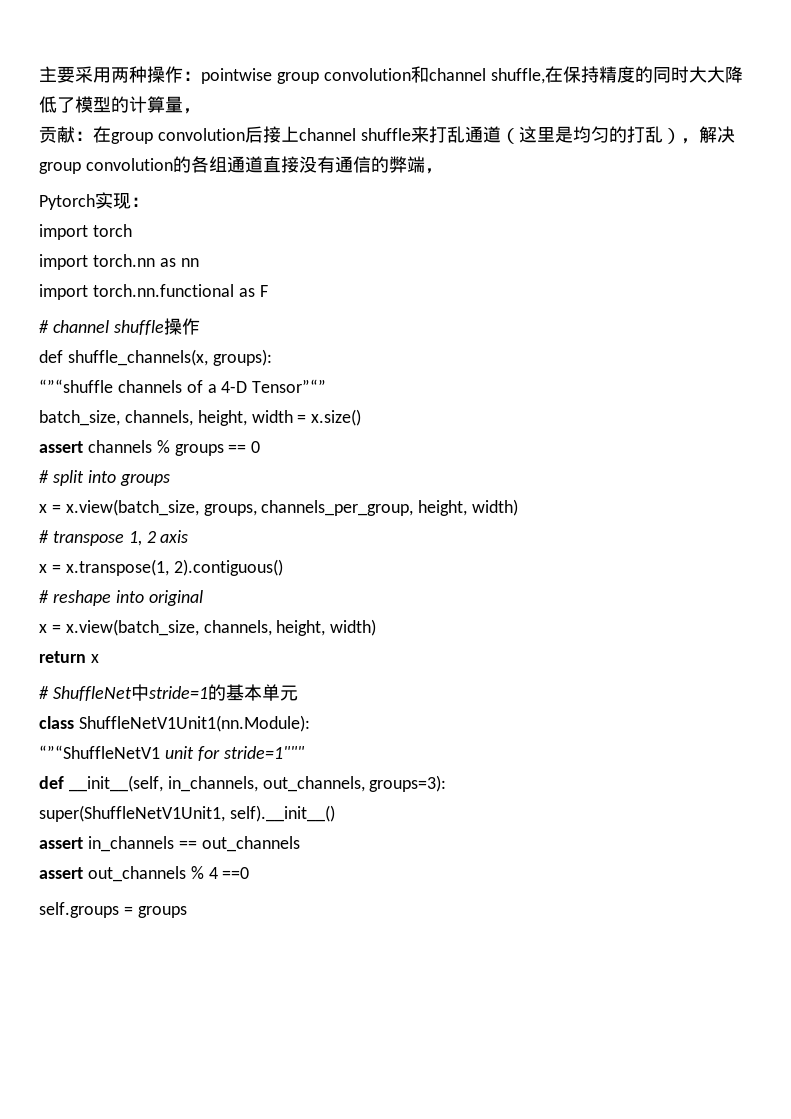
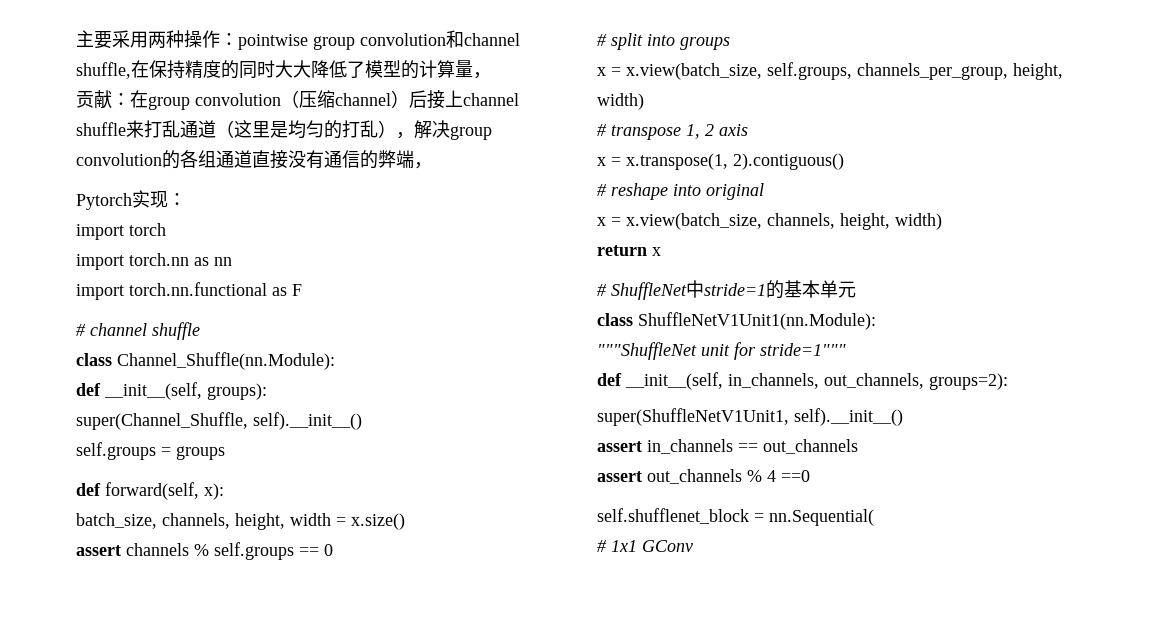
(245, 134) none -> [281,90,409,108] （压缩channel）
[163,318,200,335] [39,349,208,366] 操作 // def shuffle_channels(x, -> [76,352,335,370] [76,382,202,400] // class Channel_Shuffle(nn.Module): // def __init__(self,
[39,379,327,393] “”“shuffle channels of a 4-D Tensor”“” -> [76,412,362,430] [76,442,225,460] [76,482,224,500] super(Channel_Shuffle, self).__init__() // self.groups = groups // def forward(self, x):
[174,444,224,456] groups -> [214,542,294,560] self.groups
[203,504,257,516] groups, -> [767,62,852,80] self.groups,
[39,745,160,759] “”“ShuffleNetV1 -> [597,342,697,360] """ShuffleNet
[369,775,447,792] groups=3): -> [929,373,1008,390] groups=2):
[39,902,187,918] self.groups = groups -> [597,508,874,526] [597,540,693,552] self.shufflenet_block = nn.Sequential( // # 1x1 GConv

